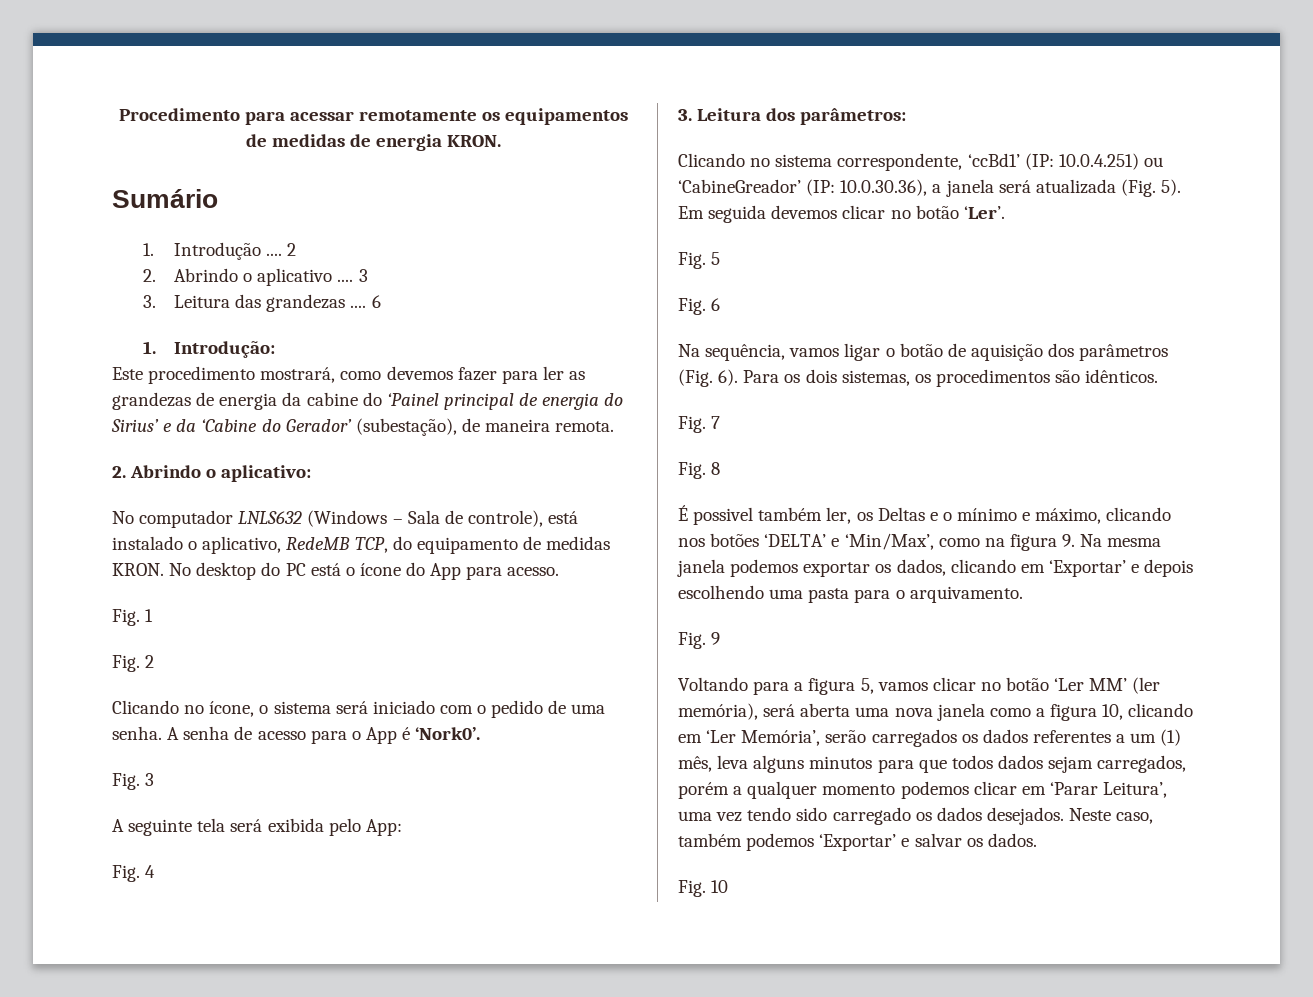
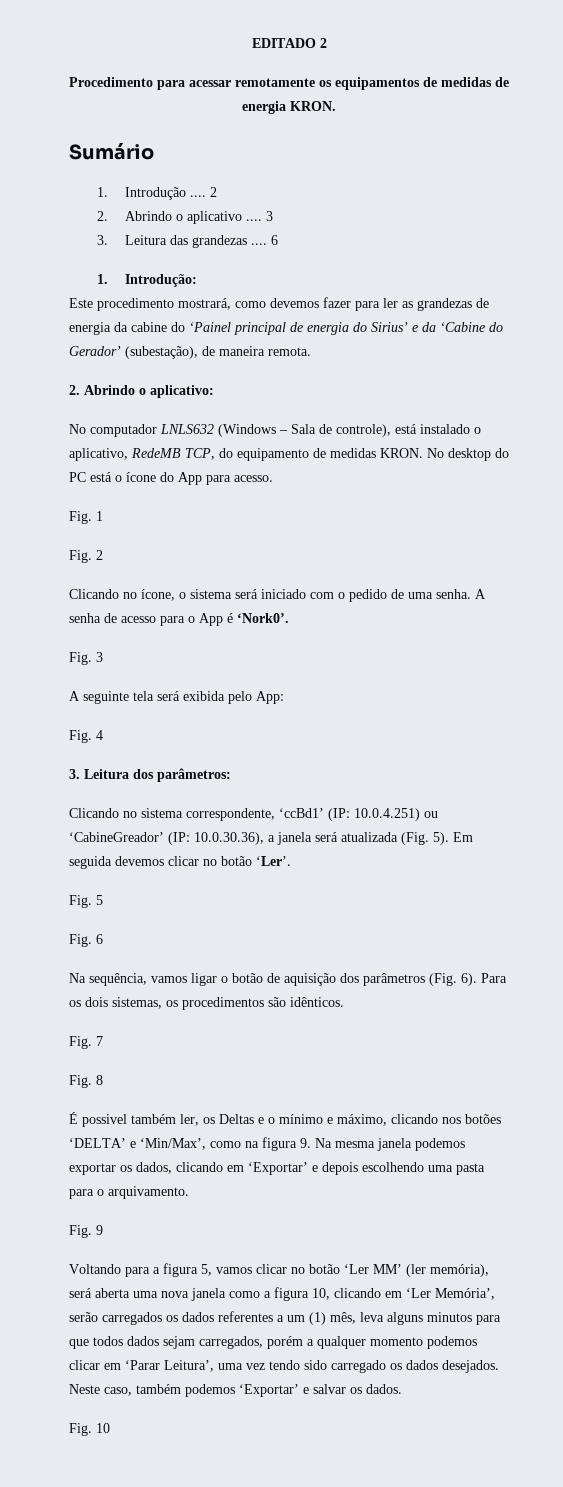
(118, 114) none -> [251,38,327,48] EDITADO 2 //

